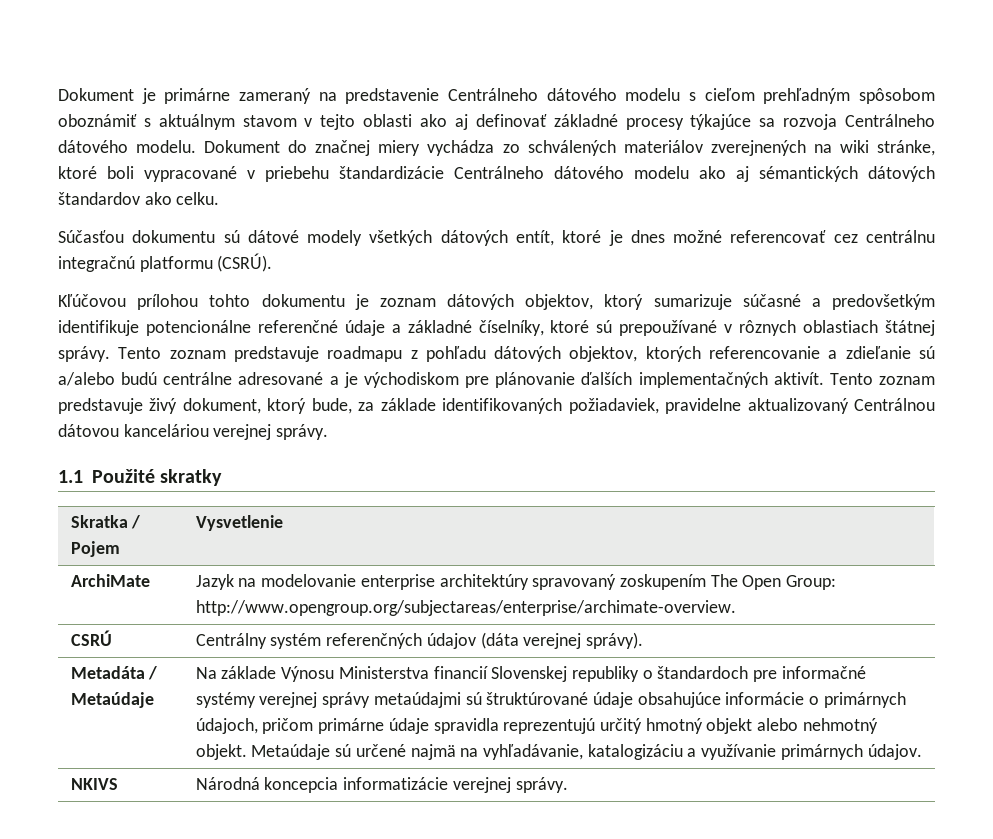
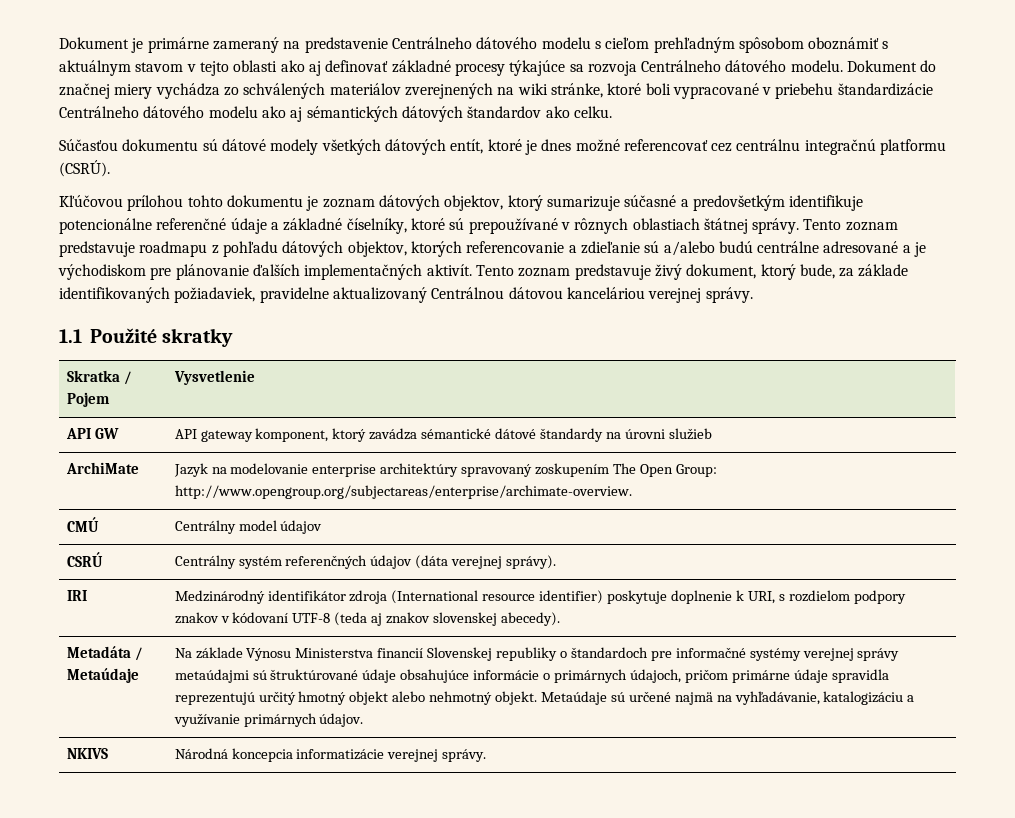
(283, 523) none -> [65,428,119,439] [174,428,712,442] // API GW | API gateway komponent, ktorý zavádza sémantické dátové štandardy na úrovni služieb
(736, 608) none -> [66,517,99,532] [174,520,323,534] // CMÚ | Centrálny model údajov
(644, 640) none -> [66,590,87,601] [174,590,906,604] [174,612,560,626] // IRI | Medzinárodný identifikátor zdroja (International resource identifier) poskytuje doplnenie k URI, s rozdielom podpory znakov v kódovaní UTF-8 (teda aj znakov slovenskej abecedy).

